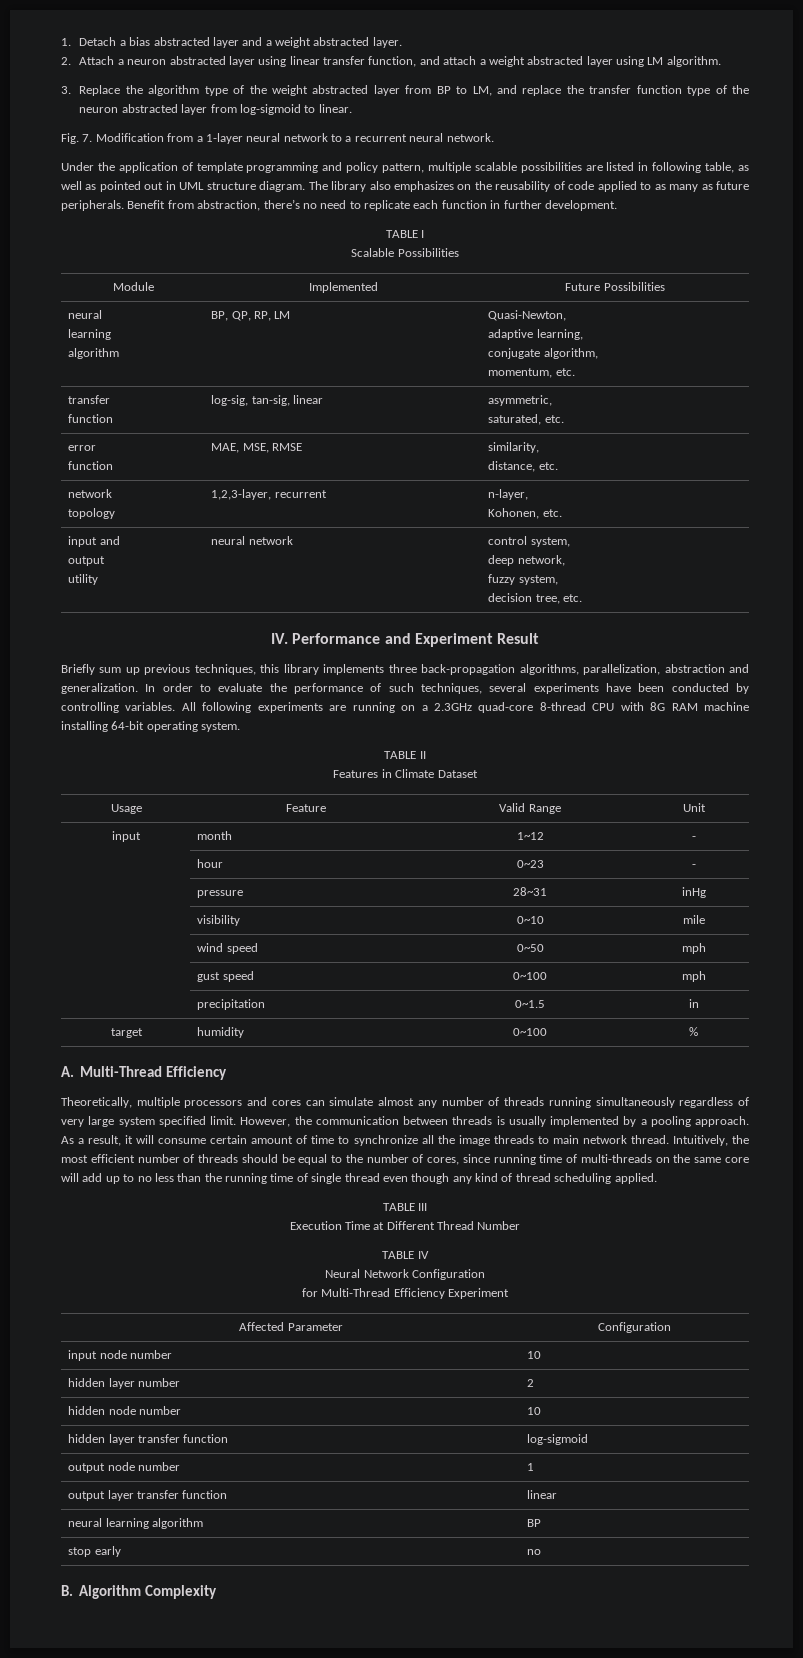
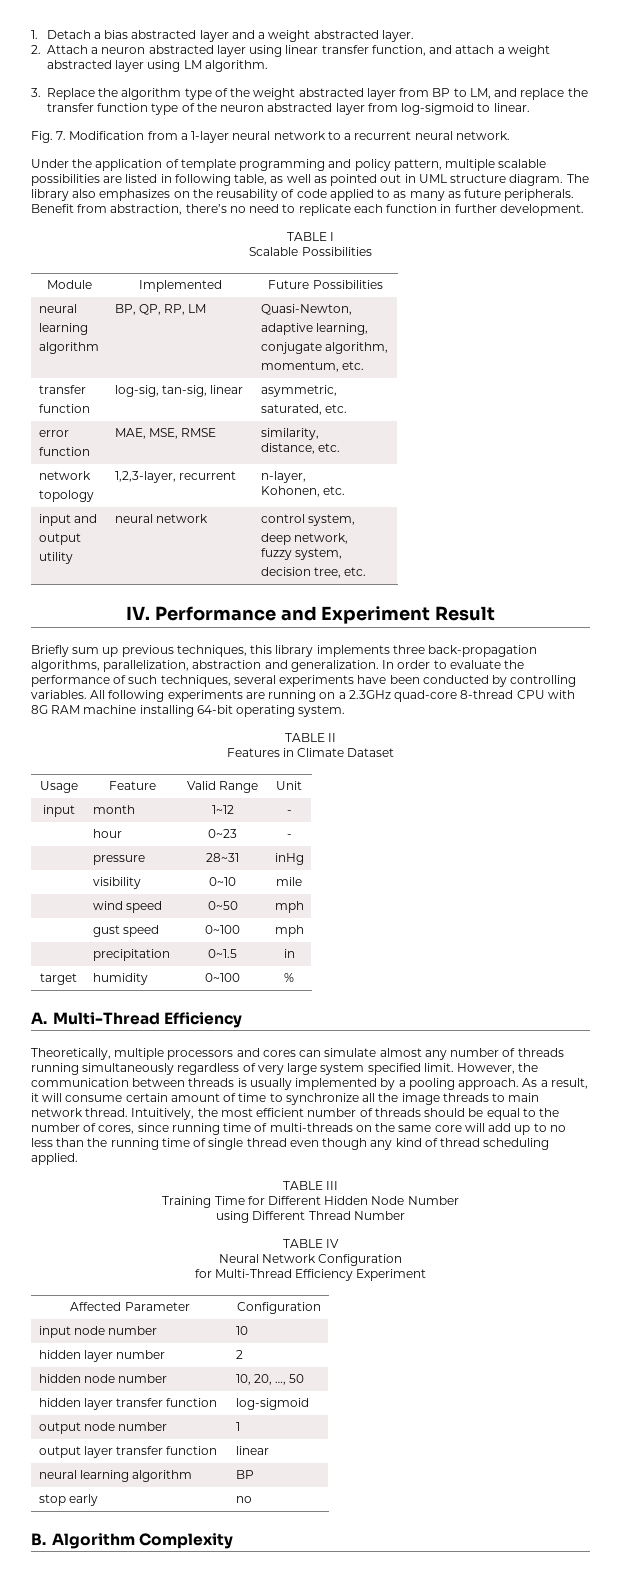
[289,1221,385,1230] Execution Time at -> [162,1196,459,1208] [216,1211,250,1223] Training Time for Different Hidden Node Number // using
[527,1407,542,1415] 10 -> [235,1374,305,1385] 10, 20, …, 50

